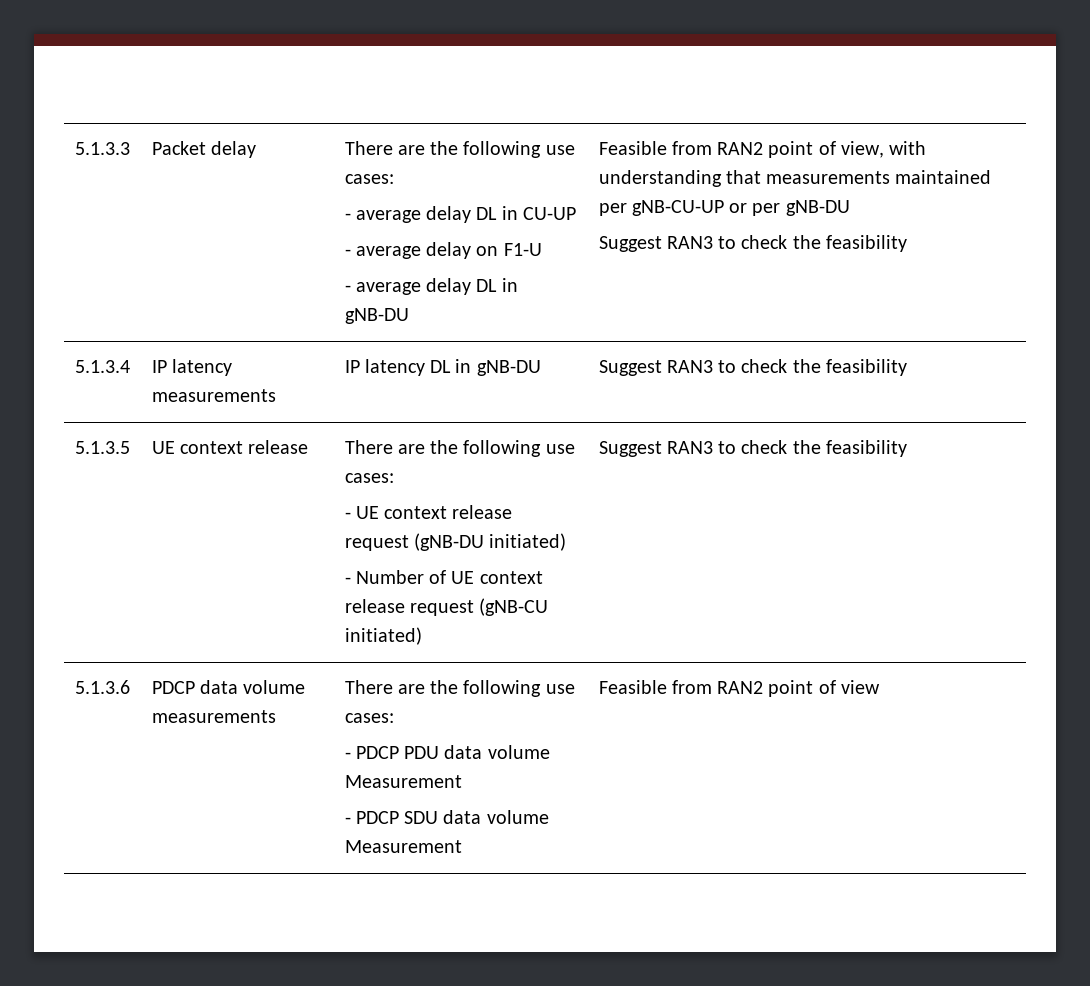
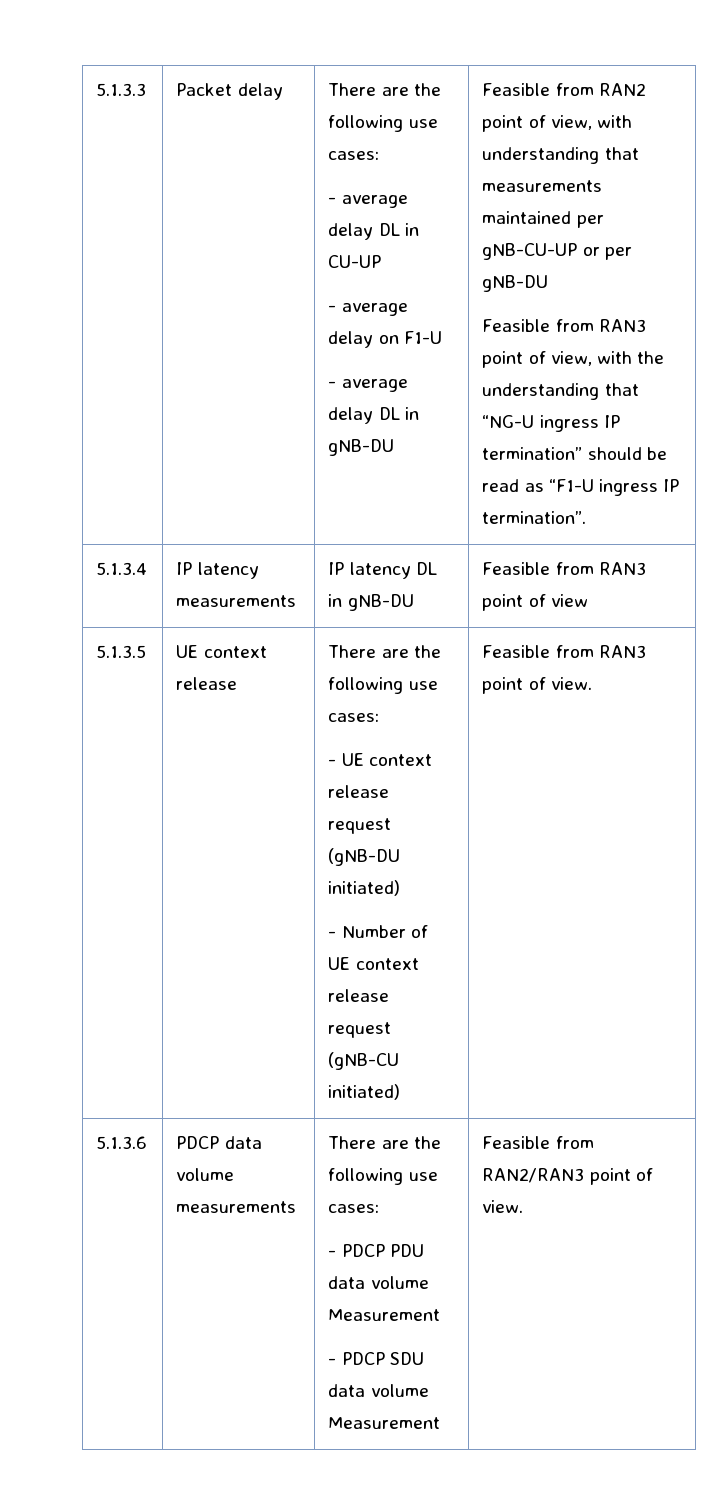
[598,235,907,252] Suggest RAN3 to check the feasibility -> [482,319,646,332] [482,351,664,368] [482,383,639,400] [482,415,620,432] [482,447,667,460] [482,479,679,496] [482,511,587,524] Feasible from RAN3 point of view, with the understanding that “NG-U ingress IP termination” should be read as “F1-U ingress IP termination”.
[598,359,907,376] Suggest RAN3 to check the feasibility -> [482,562,646,575] [482,594,588,611] Feasible from RAN3 point of view
[598,440,907,457] Suggest RAN3 to check the feasibility -> [482,645,646,658] [482,677,592,694] Feasible from RAN3 point of view.
[717,680,880,697] RAN2 point of view -> [482,1168,653,1185] [482,1200,524,1213] RAN2/RAN3 point of view.

